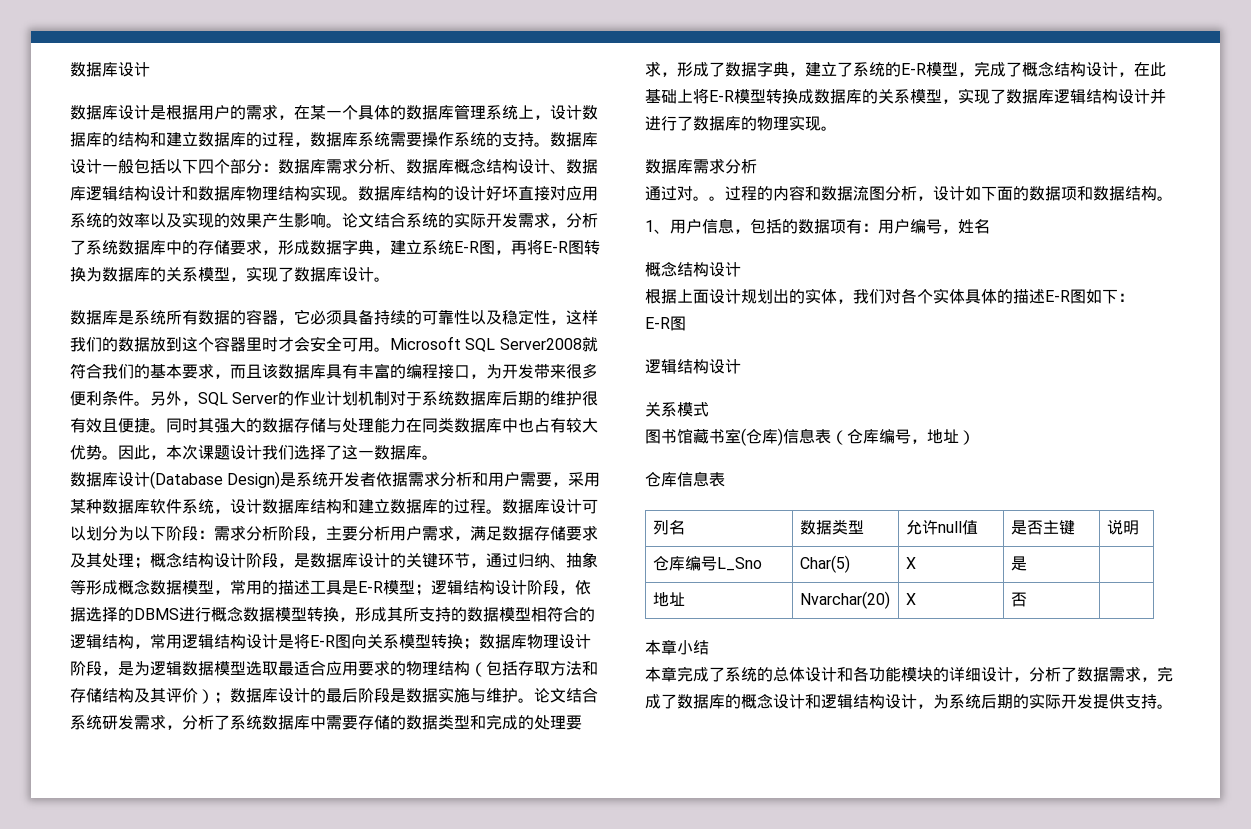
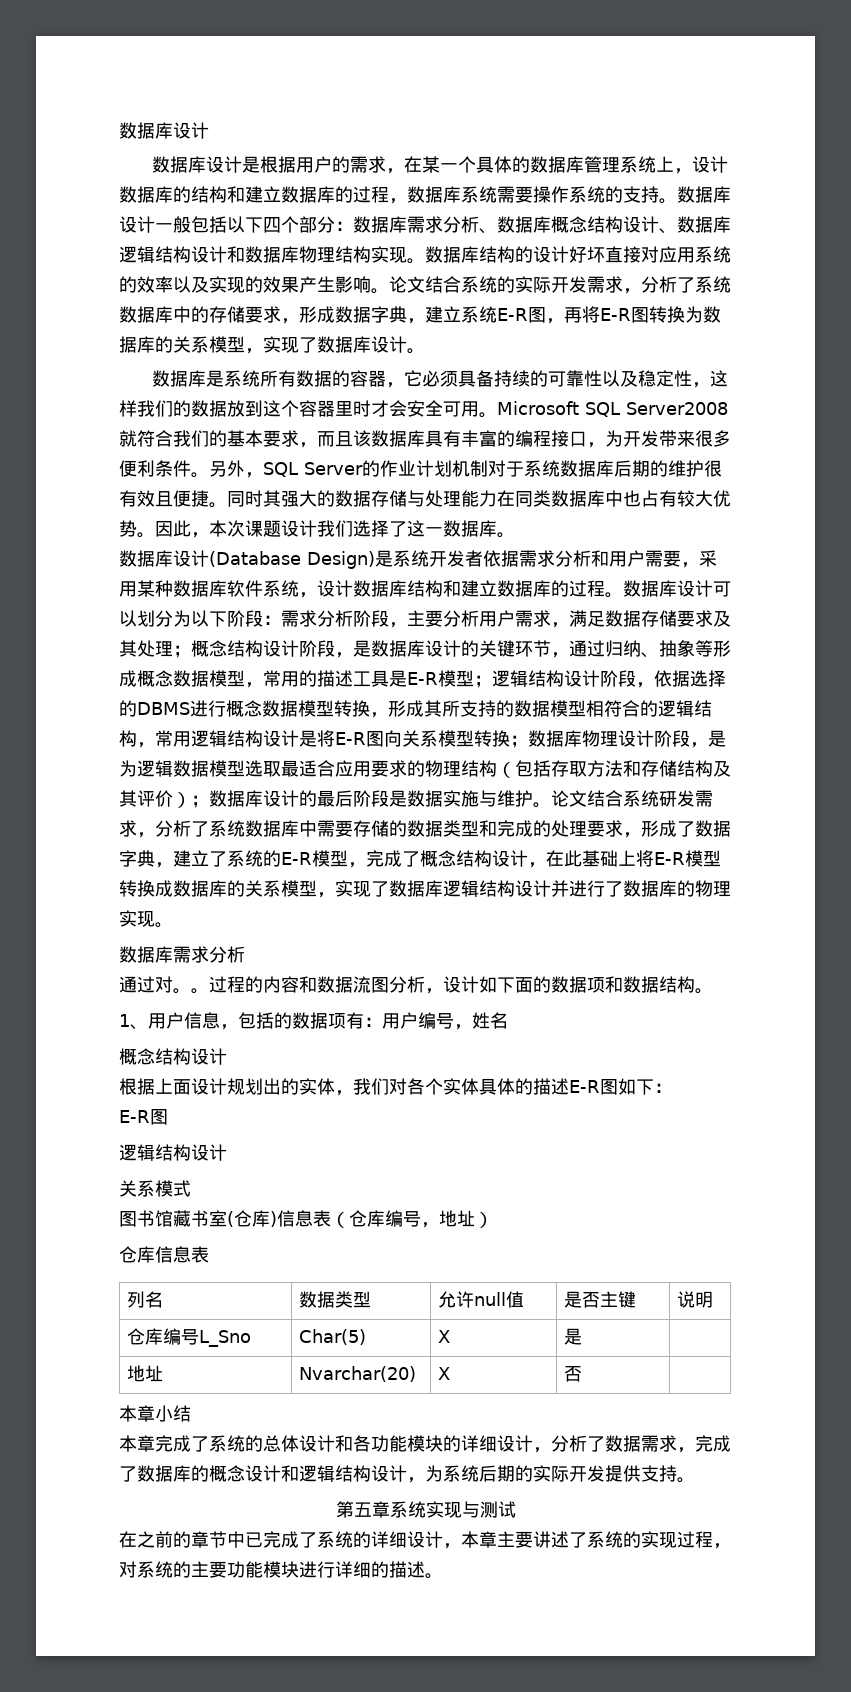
(1173, 706) none -> [335,1501,516,1518] [119,1531,731,1549] [119,1561,443,1579] // 第五章系统实现与测试 // 在之前的章节中已完成了系统的详细设计，本章主要讲述了系统的实现过程，对系统的主要功能模块进行详细的描述。

